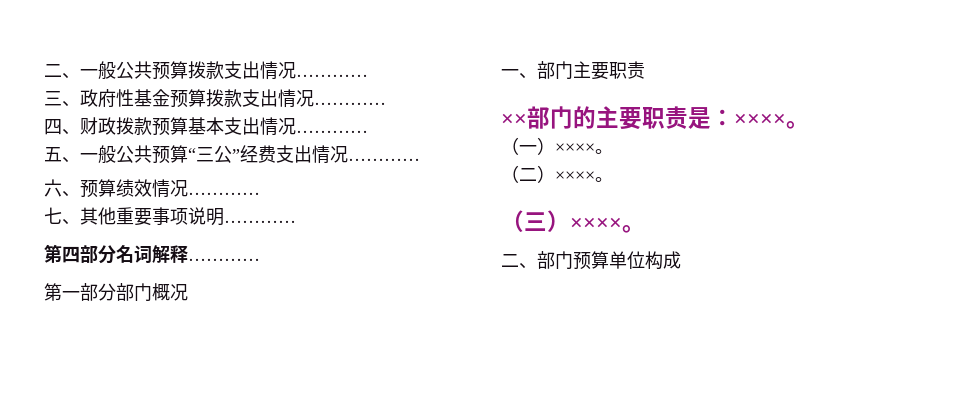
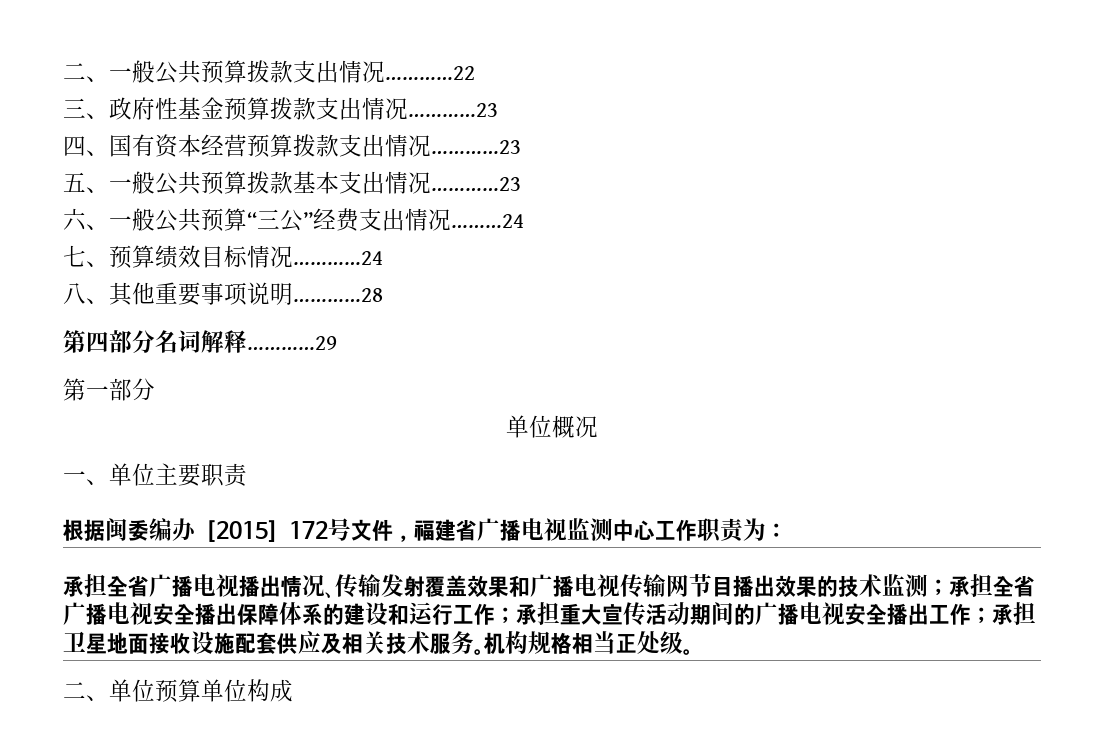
[296,74,368,77] ………… -> [385,66,475,80] …………22
[314,102,386,105] ………… -> [408,103,498,117] …………23
[80,117,188,136] 财政拨款预算 -> [109,134,521,158] [63,171,293,195] 国有资本经营预算拨款支出情况…………23 // 五、一般公共预算拨款
[296,130,368,133] [44,147,62,162] ………… // 五 -> [431,177,521,191] [63,208,86,231] …………23 // 六
[348,158,420,161] [44,179,62,197] ………… // 六 -> [451,214,524,228] [63,245,86,267] ………24 // 七
[152,179,260,198] [44,207,62,224] 情况………… // 七 -> [201,245,383,268] [63,283,86,304] 目标情况…………24 // 八
[224,220,296,223] ………… -> [293,288,383,302] …………28
[188,258,260,261] ………… -> [247,336,337,350] …………29
[116,283,152,301] 部门 -> [506,415,552,438] // 单位
[537,61,573,79] 部门 -> [109,463,155,486] 单位
[501,106,809,130] [501,137,613,155] [501,165,613,183] [501,210,622,232] ××部门的主要职责是：××××。 // （一）××××。 // （二）××××。 // （三）×××× -> [63,518,787,543] [63,573,1035,598] [63,602,1036,626] [63,631,683,655] 根据闽委编办［2015］172号文件，福建省广播电视监测中心工作职责为： // 承担全省广播电视播出情况、传输发射覆盖效果和广播电视传输网节目播出效果的技术监测；承担全省广播电视安全播出保障体系的建设和运行工作；承担重大宣传活动期间的广播电视安全播出工作；承担卫星地面接收设施配套供应及相关技术服务。机构规格相当正处级
[537,251,573,269] 部门 -> [109,679,155,702] 单位

